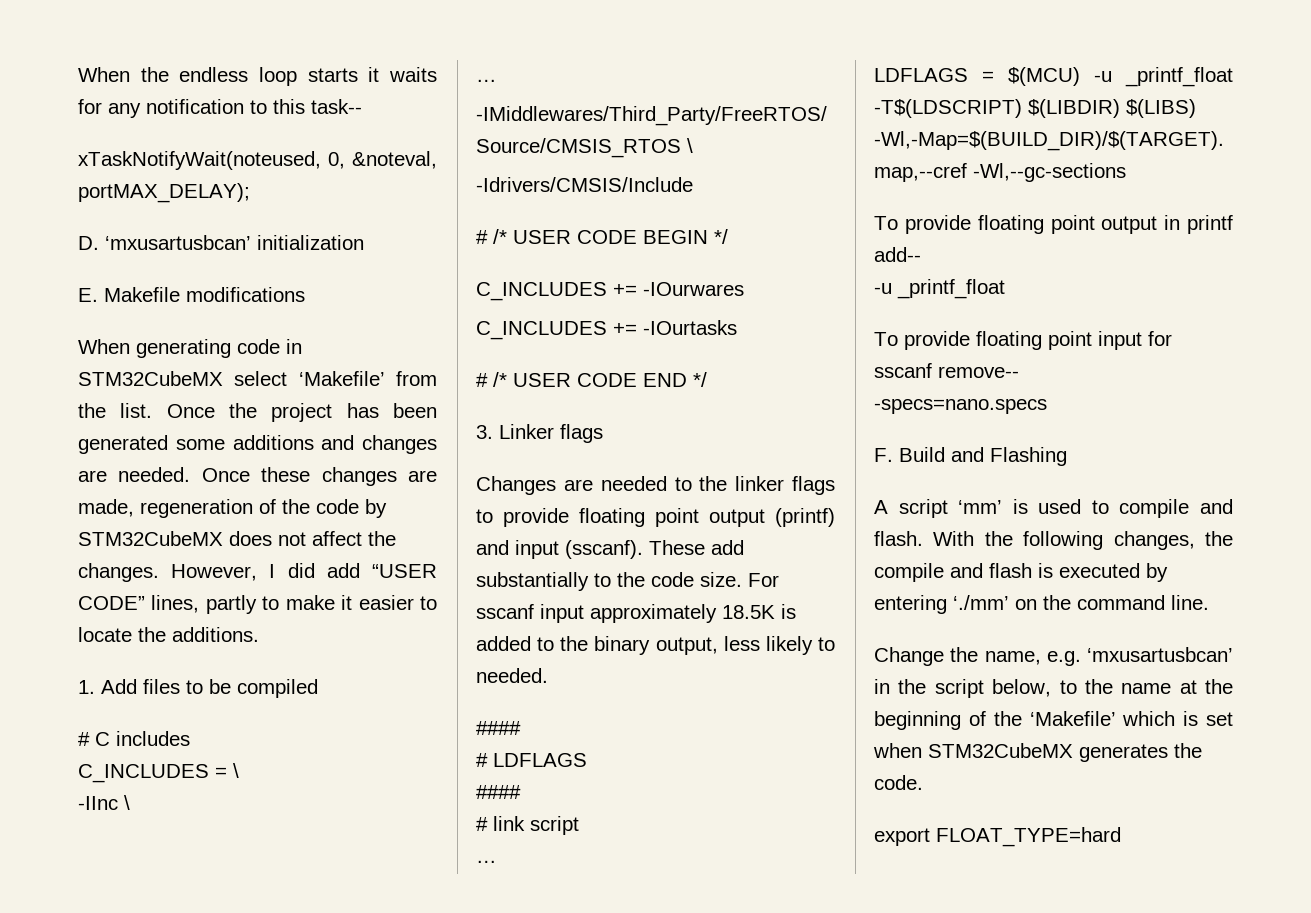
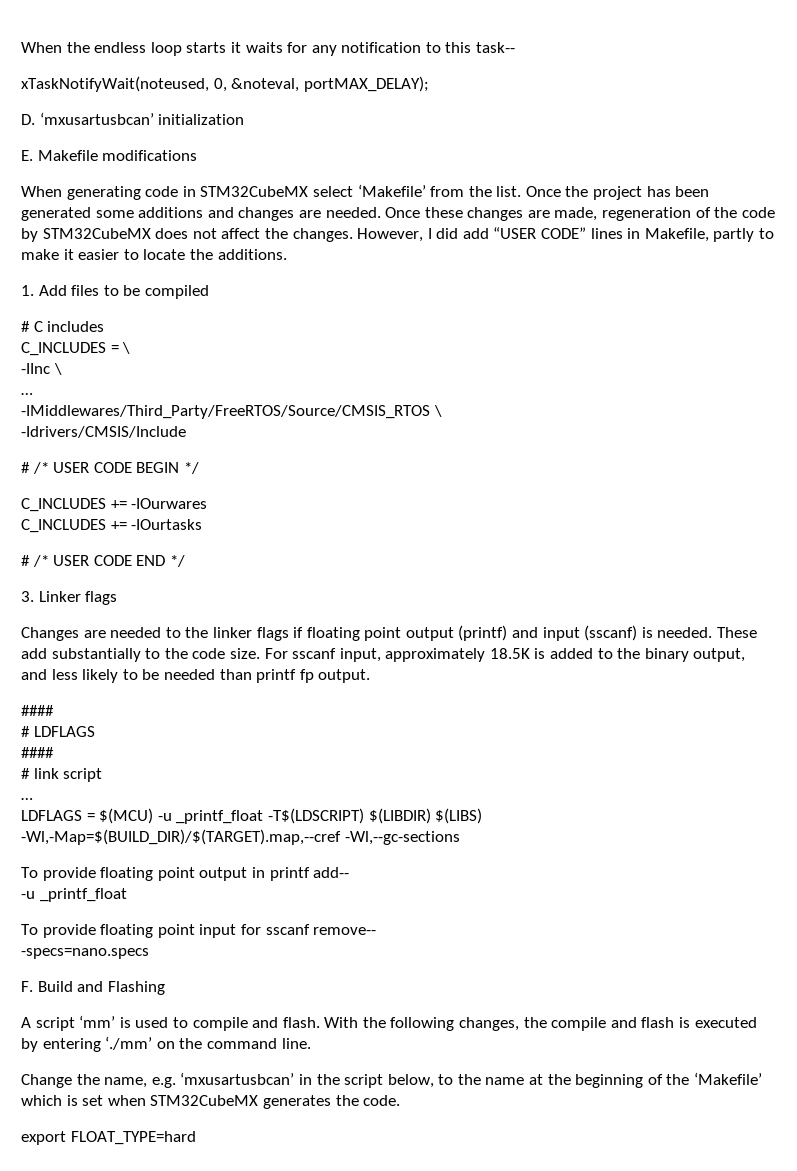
[151,595,200,613] lines, -> [590,228,709,242] lines in Makefile,
[476,508,569,527] to provide -> [293,627,304,638] if
[565,540,643,559] (sscanf). -> [584,625,713,641] (sscanf) is needed.
[540,604,584,623] input -> [339,648,381,662] input,
(718, 646) none -> [21,669,47,680] and
[476,668,548,683] needed. -> [142,669,371,683] be needed than printf fp output.

